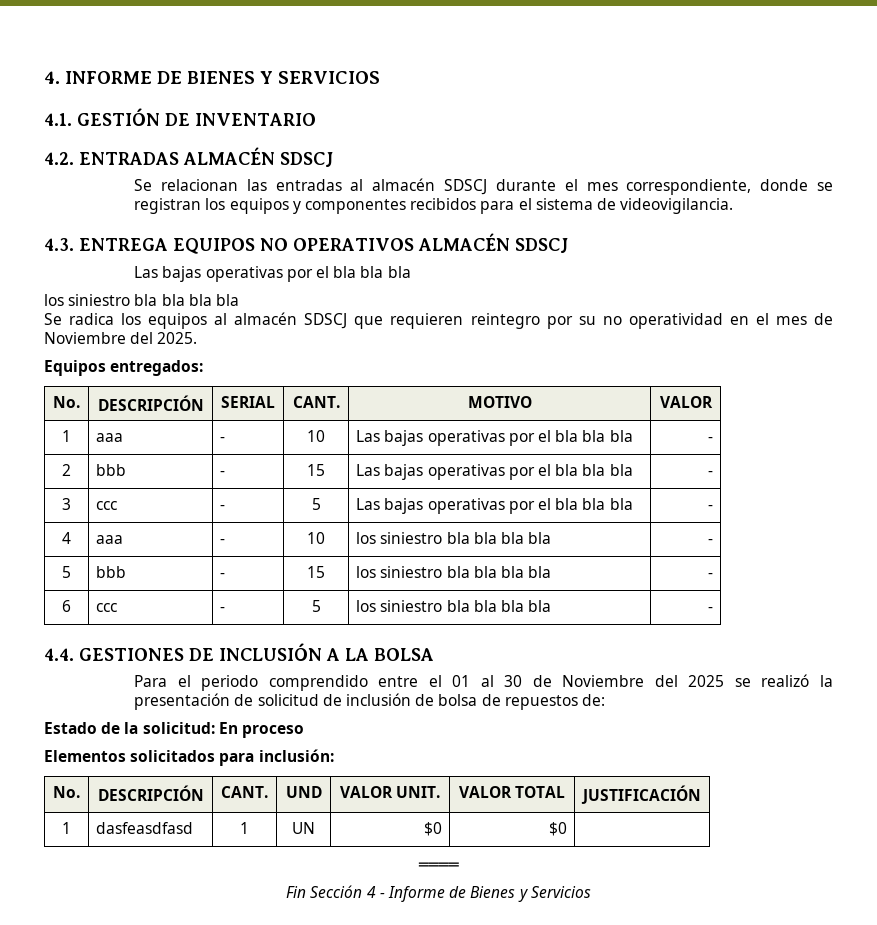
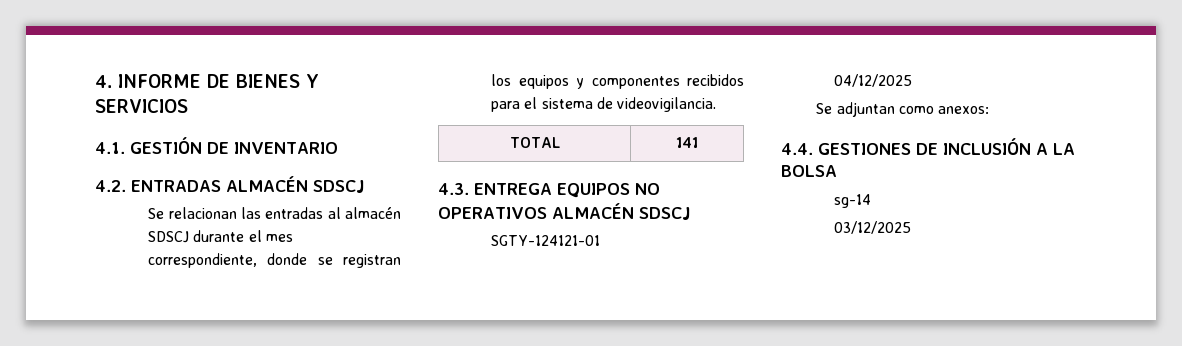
(734, 206) none -> [509,137,560,148] [676,137,698,148] // TOTAL | 141
[134,266,411,282] [44,294,239,306] [44,312,833,329] [44,332,198,344] [44,360,204,376] [53,396,80,408] [97,395,204,411] [221,396,275,408] [292,396,340,408] [467,396,532,408] [659,396,713,408] [62,430,71,442] [96,433,124,442] [220,437,226,442] [307,430,325,442] [356,430,633,446] [707,437,713,442] [62,464,71,476] [96,464,127,476] [220,471,226,476] [307,464,325,476] [356,464,633,480] [707,471,713,476] [62,498,71,510] [96,501,118,510] [220,505,226,510] [311,498,321,510] [356,498,633,514] [707,505,713,510] [62,532,71,544] [96,535,124,544] [220,539,226,544] [307,532,325,544] [356,532,552,544] [707,539,713,544] [62,566,71,578] [96,566,127,578] [220,573,226,578] [307,566,325,578] [356,566,552,578] [707,573,713,578] [62,600,71,612] [96,603,118,612] [220,607,226,612] [311,600,321,612] [356,600,552,612] [707,607,713,612] Las bajas operativas por el bla bla bla // los siniestro bla bla bla bla // Se radica los equipos al almacén SDSCJ que requieren reintegro por su no operatividad en el mes de Noviembre del 2025. // Equipos entregados: // No. | DESCRIPCIÓN | SERIAL | CANT. | MOTIVO | VALOR // 1 | aaa | - | 10 | Las bajas operativas por el bla bla bla | - // 2 | bbb | - | 15 | Las bajas operativas por el bla bla bla | - // 3 | ccc | - | 5 | Las bajas operativas por el bla bla bla | - // 4 | aaa | - | 10 | los siniestro bla bla bla bla | - // 5 | bbb | - | 15 | los siniestro bla bla bla bla | - // 6 | ccc | - | 5 | los siniestro bla bla bla bla | - -> [491,235,601,246] [834,74,913,87] [816,102,989,117] SGTY-124121-01 // 04/12/2025 // Se adjuntan como anexos:
[134,674,833,691] [134,693,605,710] [44,722,304,738] [44,749,334,766] [53,786,80,798] [97,785,204,801] [221,786,268,798] [285,786,322,798] [339,786,441,798] [458,786,566,798] [581,785,701,804] [62,822,71,834] [96,822,194,834] [240,822,249,834] [292,822,315,834] [423,822,442,836] [548,822,567,836] [417,862,459,870] [286,885,591,902] Para el periodo comprendido entre el 01 al 30 de Noviembre del 2025 se realizó la presentación de solicitud de inclusión de bolsa de repuestos de: // Estado de la solicitud: En proceso // Elementos solicitados para inclusión: // No. | DESCRIPCIÓN | CANT. | UND | VALOR UNIT. | VALOR TOTAL | JUSTIFICACIÓN // 1 | dasfeasdfasd | 1 | UN | $0 | $0 | // ════ // Fin Sección 4 - Informe de Bienes y Servicios -> [834,194,872,208] [834,221,912,234] sg-14 // 03/12/2025

